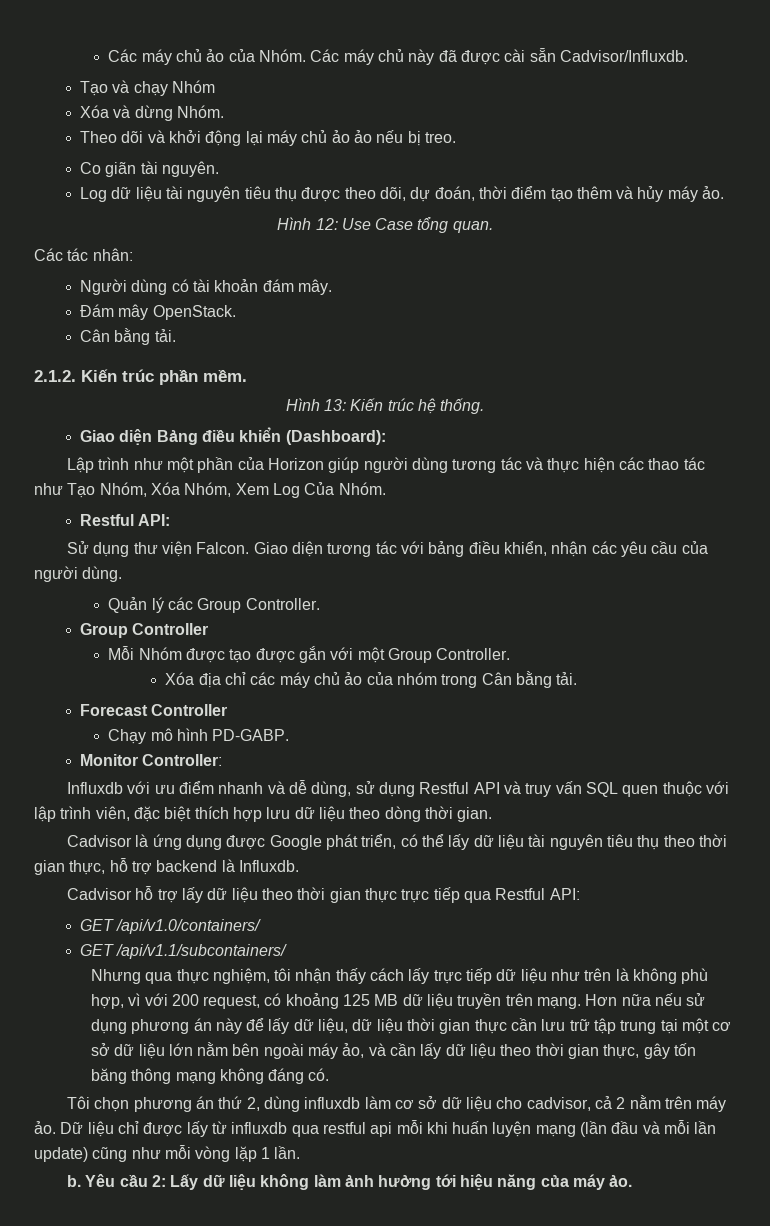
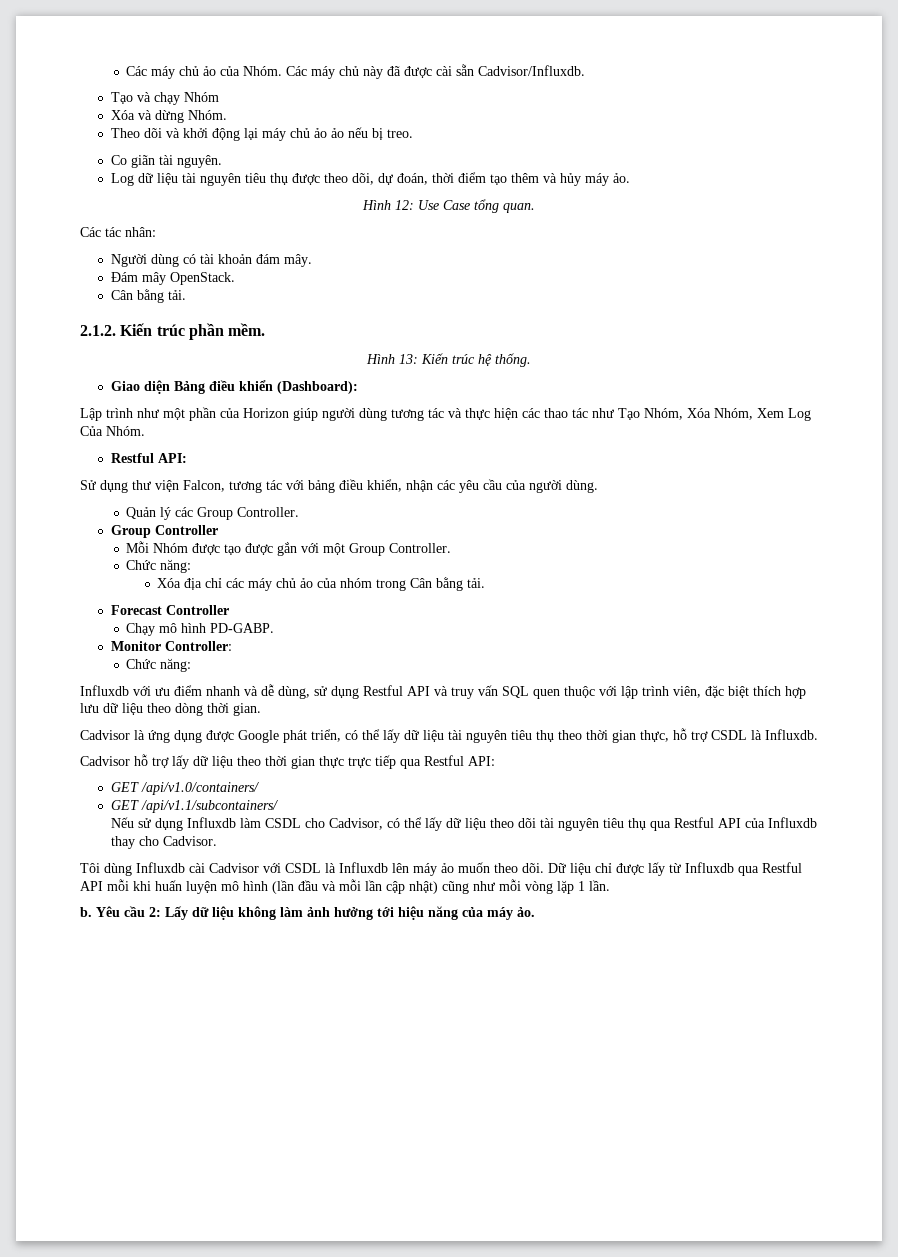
[196,541,323,557] Falcon. Giao diện -> [183,480,225,492] Falcon,
(511, 654) none -> [126,559,192,573] // Chức năng:
(223, 760) none -> [126,658,192,672] // Chức năng:
[156,860,218,872] backend -> [711,730,747,740] CSDL
[90,968,709,984] [90,993,706,1009] [90,1018,732,1034] [90,1042,696,1059] [90,1068,330,1084] [67,1095,727,1112] [34,1121,56,1134] Nhưng qua thực nghiệm, tôi nhận thấy cách lấy trực tiếp dữ liệu như trên là không phù hợp, vì với 200 request, có khoảng 125 MB dữ liệu truyền trên mạng. Hơn nữa nếu sử dụng phương án này để lấy dữ liệu, dữ liệu thời gian thực cần lưu trữ tập trung tại một cơ sở dữ liệu lớn nằm bên ngoài máy ảo, và cần lấy dữ liệu theo thời gian thực, gây tốn băng thông mạng không đáng có. // Tôi chọn phương án thứ 2, dùng influxdb làm cơ sở dữ liệu cho cadvisor, cả 2 nằm trên máy ảo. -> [110,817,817,831] [110,836,217,849] [80,862,544,876] Nếu sử dụng Influxdb làm CSDL cho Cadvisor, có thể lấy dữ liệu theo dõi tài nguyên tiêu thụ qua Restful API của Influxdb thay cho Cadvisor. // Tôi dùng Influxdb cài Cadvisor với CSDL là Influxdb lên máy ảo muốn theo dõi.
[231,1122,393,1137] influxdb qua restful api -> [685,862,802,876] [80,881,103,891] Influxdb qua Restful API
[535,1125,576,1137] mạng -> [221,881,268,891] mô hình
[34,1147,88,1162] update) -> [386,881,438,894] cập nhật)

